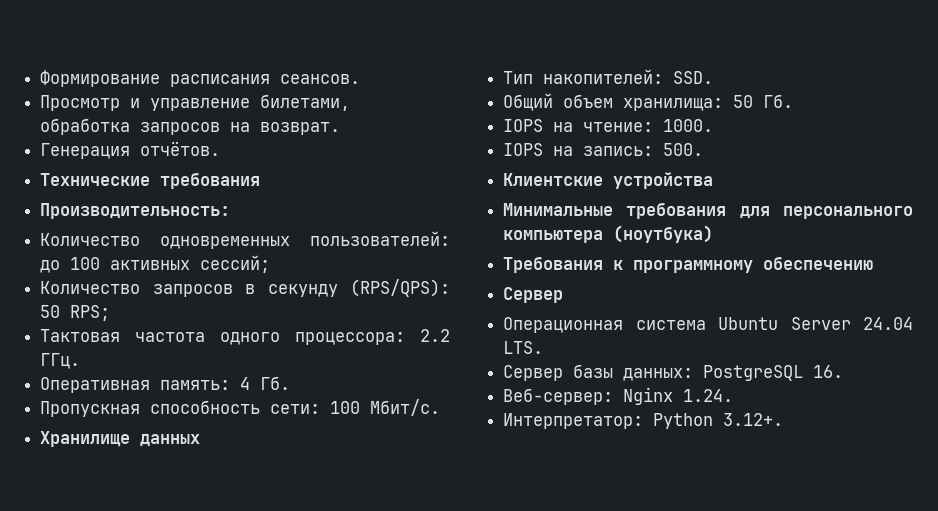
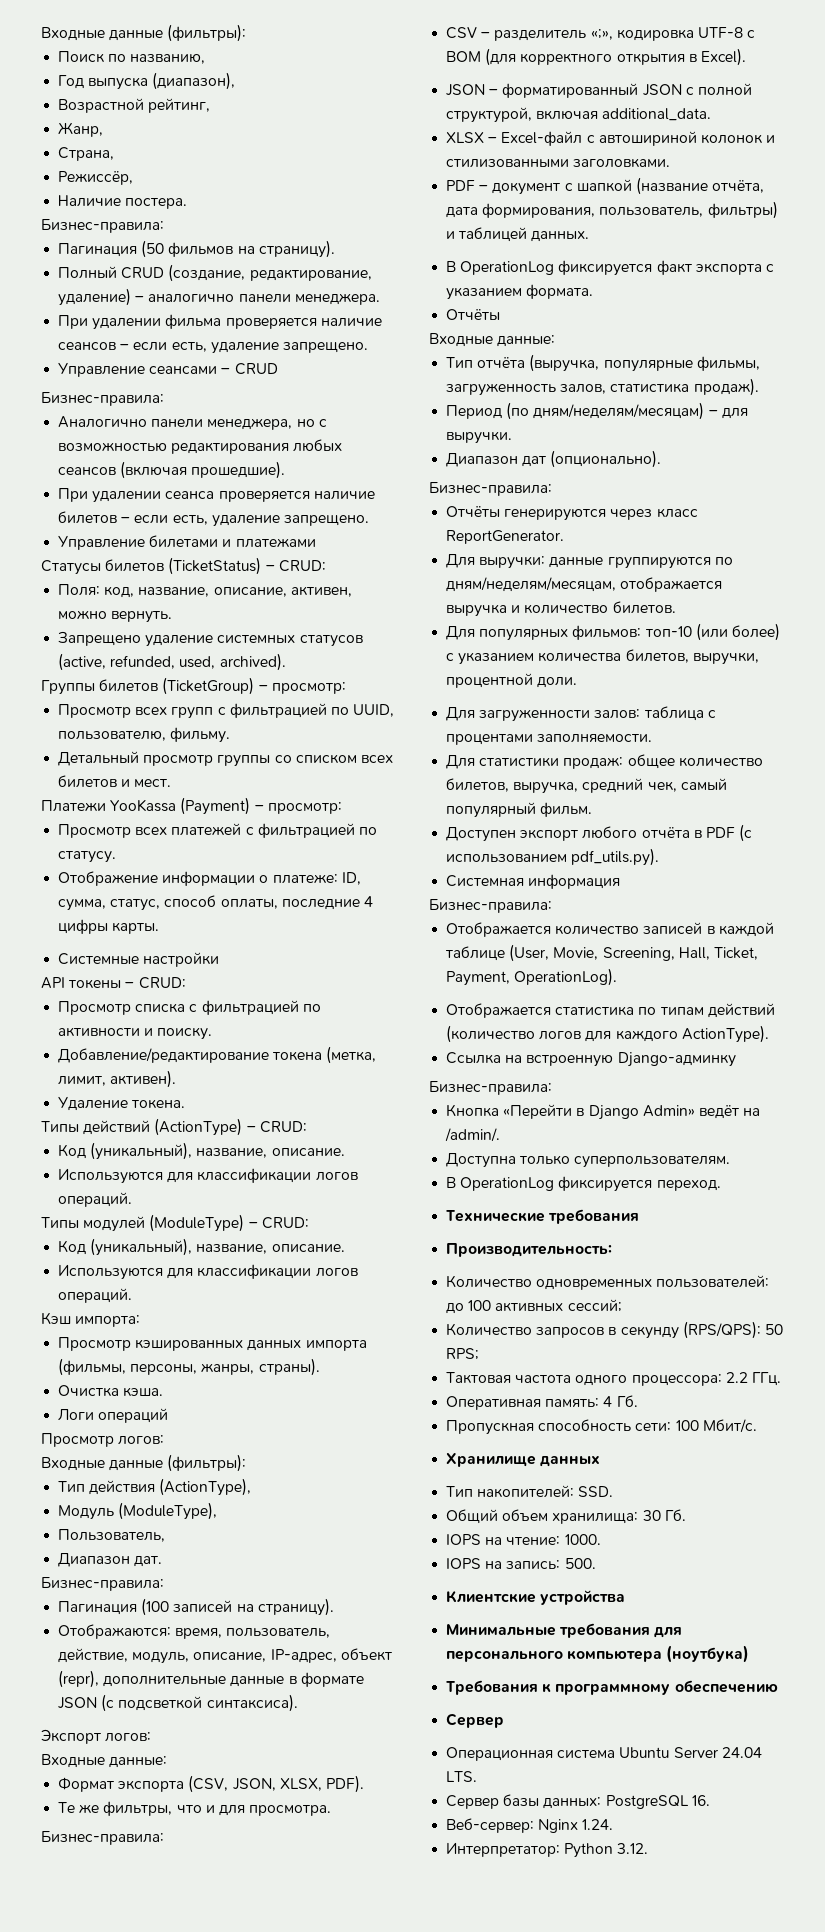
[40,70,361,87] [40,94,351,111] [40,118,341,135] [40,141,221,159] Формирование расписания сеансов. // Просмотр и управление билетами, обработка запросов на возврат. // Генерация отчётов. -> [41,24,247,42] [58,51,206,64] [58,72,236,90] [58,98,211,113] [58,122,104,137] [58,147,115,161] [58,171,134,185] [58,195,188,209] [41,219,164,233] [58,240,335,258] [58,264,372,282] [58,288,380,306] [58,314,382,330] [58,342,368,354] [58,362,278,377] [41,392,164,406] [58,416,327,430] [58,439,343,454] [58,461,286,479] [58,488,375,503] [58,511,369,527] [58,535,316,550] [41,557,326,575] [58,584,352,598] [58,610,173,623] [58,631,363,647] [58,653,286,671] [41,677,346,695] [58,703,395,719] [58,727,231,743] [58,751,393,767] [58,775,172,788] [41,797,342,815] [58,823,377,838] [58,851,117,863] [58,871,361,886] [58,895,373,911] [58,919,160,934] [58,952,220,967] [41,977,186,989] [58,1000,321,1015] [58,1027,213,1040] [58,1046,377,1064] [57,1070,177,1088] [58,1096,186,1111] [41,1118,307,1136] [58,1142,345,1160] [58,1168,358,1184] [58,1192,133,1207] [41,1214,309,1232] [58,1238,345,1256] [58,1264,358,1280] [58,1288,133,1303] [41,1312,141,1327] [58,1337,367,1351] [58,1358,320,1376] [58,1385,164,1397] [58,1408,169,1423] [41,1433,165,1447] [41,1454,247,1472] [58,1478,252,1496] [58,1502,218,1520] [58,1529,166,1542] [58,1553,163,1567] [41,1577,164,1591] [58,1598,334,1616] [58,1624,331,1639] [58,1648,392,1664] [58,1670,364,1688] [58,1694,298,1712] [41,1729,152,1744] [41,1754,168,1768] [58,1775,364,1793] [58,1801,332,1816] [41,1831,164,1845] [446,27,756,41] [446,48,746,66] [446,83,752,98] [446,107,712,123] [446,131,776,146] [446,158,671,168] [446,177,765,195] [446,201,778,219] [446,227,590,242] [446,260,774,276] [446,284,594,300] [446,309,501,320] [429,333,556,347] [446,354,760,372] [446,378,759,396] [446,402,748,420] [446,431,513,444] [446,450,662,468] [429,482,552,496] [446,506,698,521] [446,530,565,544] [446,554,733,569] [446,577,723,592] [446,601,676,617] [446,623,780,641] [446,649,759,665] [446,673,578,688] [446,706,716,722] [446,734,653,745] [446,754,763,769] [446,778,727,794] [446,802,593,818] [446,824,753,842] [446,848,660,866] [446,874,621,889] [429,899,552,913] [446,922,774,937] [445,944,758,962] [446,968,618,986] [446,1003,775,1018] [446,1025,769,1043] [446,1052,736,1067] [429,1081,552,1095] [446,1104,761,1120] [445,1128,501,1142] [446,1153,731,1168] [446,1176,721,1192] Входные данные (фильтры): // Поиск по названию, // Год выпуска (диапазон), // Возрастной рейтинг, // Жанр, // Страна, // Режиссёр, // Наличие постера. // Бизнес-правила: // Пагинация (50 фильмов на страницу). // Полный CRUD (создание, редактирование, удаление) – аналогично панели менеджера. // При удалении фильма проверяется наличие сеансов – если есть, удаление запрещено. // Управление сеансами – CRUD // Бизнес-правила: // Аналогично панели менеджера, но с возможностью редактирования любых сеансов (включая прошедшие). // При удалении сеанса проверяется наличие билетов – если есть, удаление запрещено. // Управление билетами и платежами // Статусы билетов (TicketStatus) – CRUD: // Поля: код, название, описание, активен, можно вернуть. // Запрещено удаление системных статусов (active, refunded, used, archived). // Группы билетов (TicketGroup) – просмотр: // Просмотр всех групп с фильтрацией по UUID, пользователю, фильму. // Детальный просмотр группы со списком всех билетов и мест. // Платежи YooKassa (Payment) – просмотр: // Просмотр всех платежей с фильтрацией по статусу. // Отображение информации о платеже: ID, сумма, статус, способ оплаты, последние 4 цифры карты. // Системные настройки // API токены – CRUD: // Просмотр списка с фильтрацией по активности и поиску. // Добавление/редактирование токена (метка, лимит, активен). // Удаление токена. // Типы действий (ActionType) – CRUD: // Код (уникальный), название, описание. // Используются для классификации логов операций. // Типы модулей (ModuleType) – CRUD: // Код (уникальный), название, описание. // Используются для классификации логов операций. // Кэш импорта: // Просмотр кэшированных данных импорта (фильмы, персоны, жанры, страны). // Очистка кэша. // Логи операций // Просмотр логов: // Входные данные (фильтры): // Тип действия (ActionType), // Модуль (ModuleType), // Пользователь, // Диапазон дат. // Бизнес-правила: // Пагинация (100 записей на страницу). // Отображаются: время, пользователь, действие, модуль, описание, IP-адрес, объект (repr), дополнительные данные в формате JSON (с подсветкой синтаксиса). // Экспорт логов: // Входные данные: // Формат экспорта (CSV, JSON, XLSX, PDF). // Те же фильтры, что и для просмотра. // Бизнес-правила: // CSV – разделитель «;», кодировка UTF-8 с BOM (для корректного открытия в Excel). // JSON – форматированный JSON с полной структурой, включая additional_data. // XLSX – Excel-файл с автошириной колонок и стилизованными заголовками. // PDF – документ с шапкой (название отчёта, дата формирования, пользователь, фильтры) и таблицей данных. // В OperationLog фиксируется факт экспорта с указанием формата. // Отчёты // Входные данные: // Тип отчёта (выручка, популярные фильмы, загруженность залов, статистика продаж). // Период (по дням/неделям/месяцам) – для выручки. // Диапазон дат (опционально). // Бизнес-правила: // Отчёты генерируются через класс ReportGenerator. // Для выручки: данные группируются по дням/неделям/месяцам, отображается выручка и количество билетов. // Для популярных фильмов: топ-10 (или более) с указанием количества билетов, выручки, процентной доли. // Для загруженности залов: таблица с процентами заполняемости. // Для статистики продаж: общее количество билетов, выручка, средний чек, самый популярный фильм. // Доступен экспорт любого отчёта в PDF (с использованием pdf_utils.py). // Системная информация // Бизнес-правила: // Отображается количество записей в каждой таблице (User, Movie, Screening, Hall, Ticket, Payment, OperationLog). // Отображается статистика по типам действий (количество логов для каждого ActionType). // Ссылка на встроенную Django-админку // Бизнес-правила: // Кнопка «Перейти в Django Admin» ведёт на /admin/. // Доступна только суперпользователям. // В OperationLog фиксируется переход.
[733,95,754,108] 50 -> [642,1510,661,1521] 30
[723,413,784,426] 3.12+. -> [617,1843,649,1854] 3.12.

